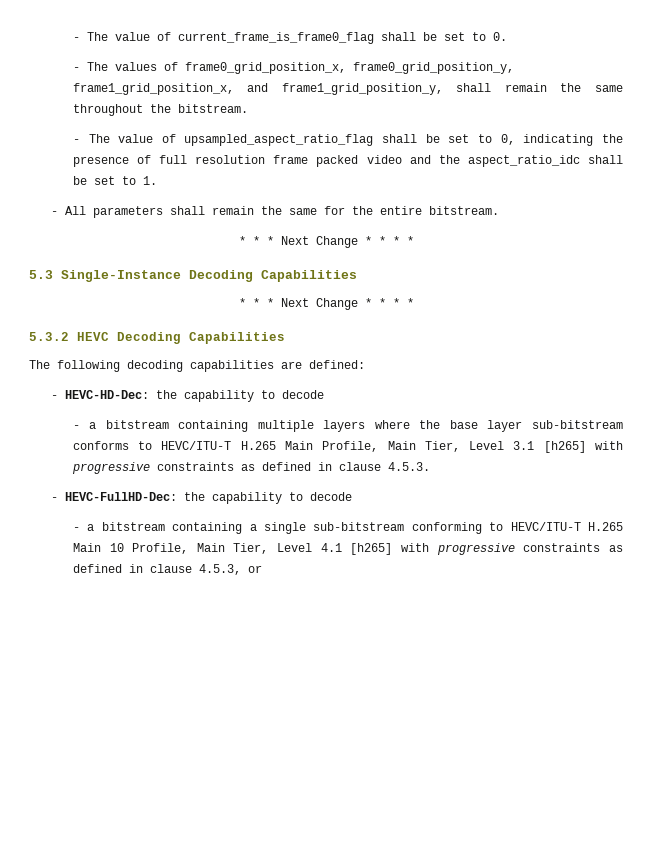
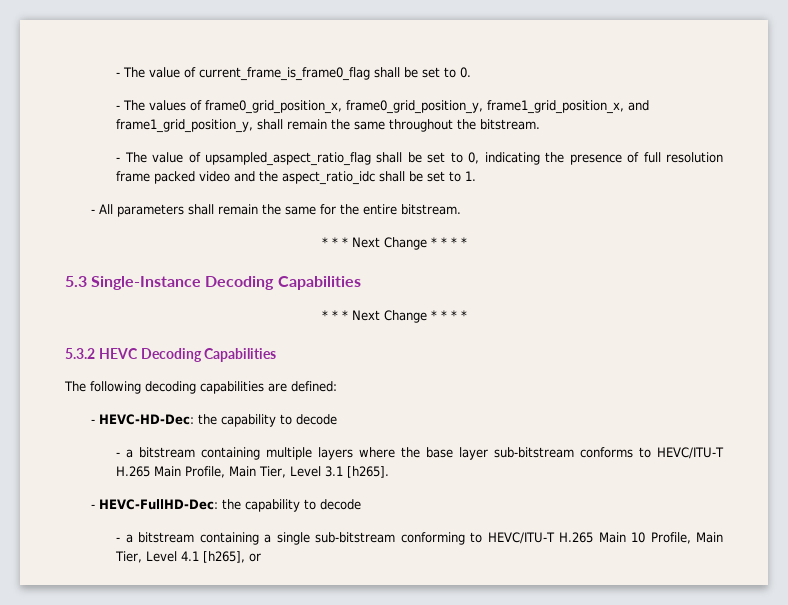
[543,441,624,453] [71,462,430,474] [h265] with progressive constraints as defined in clause 4.5.3. -> [347,466,390,478] [h265].
[350,543,623,555] [72,564,241,575] [h265] with progressive constraints as defined in clause 4.5.3, -> [203,551,246,563] [h265],

